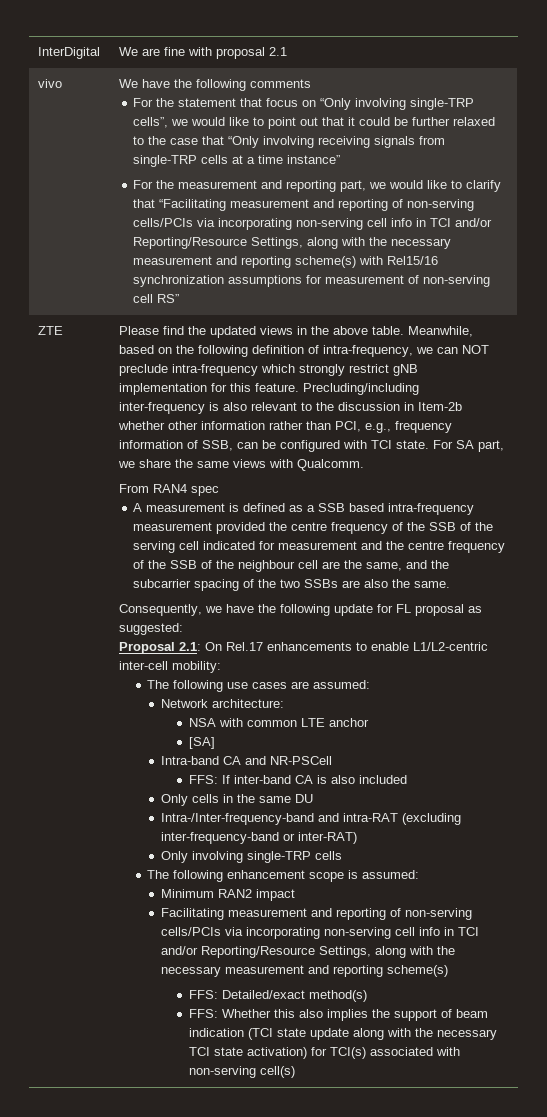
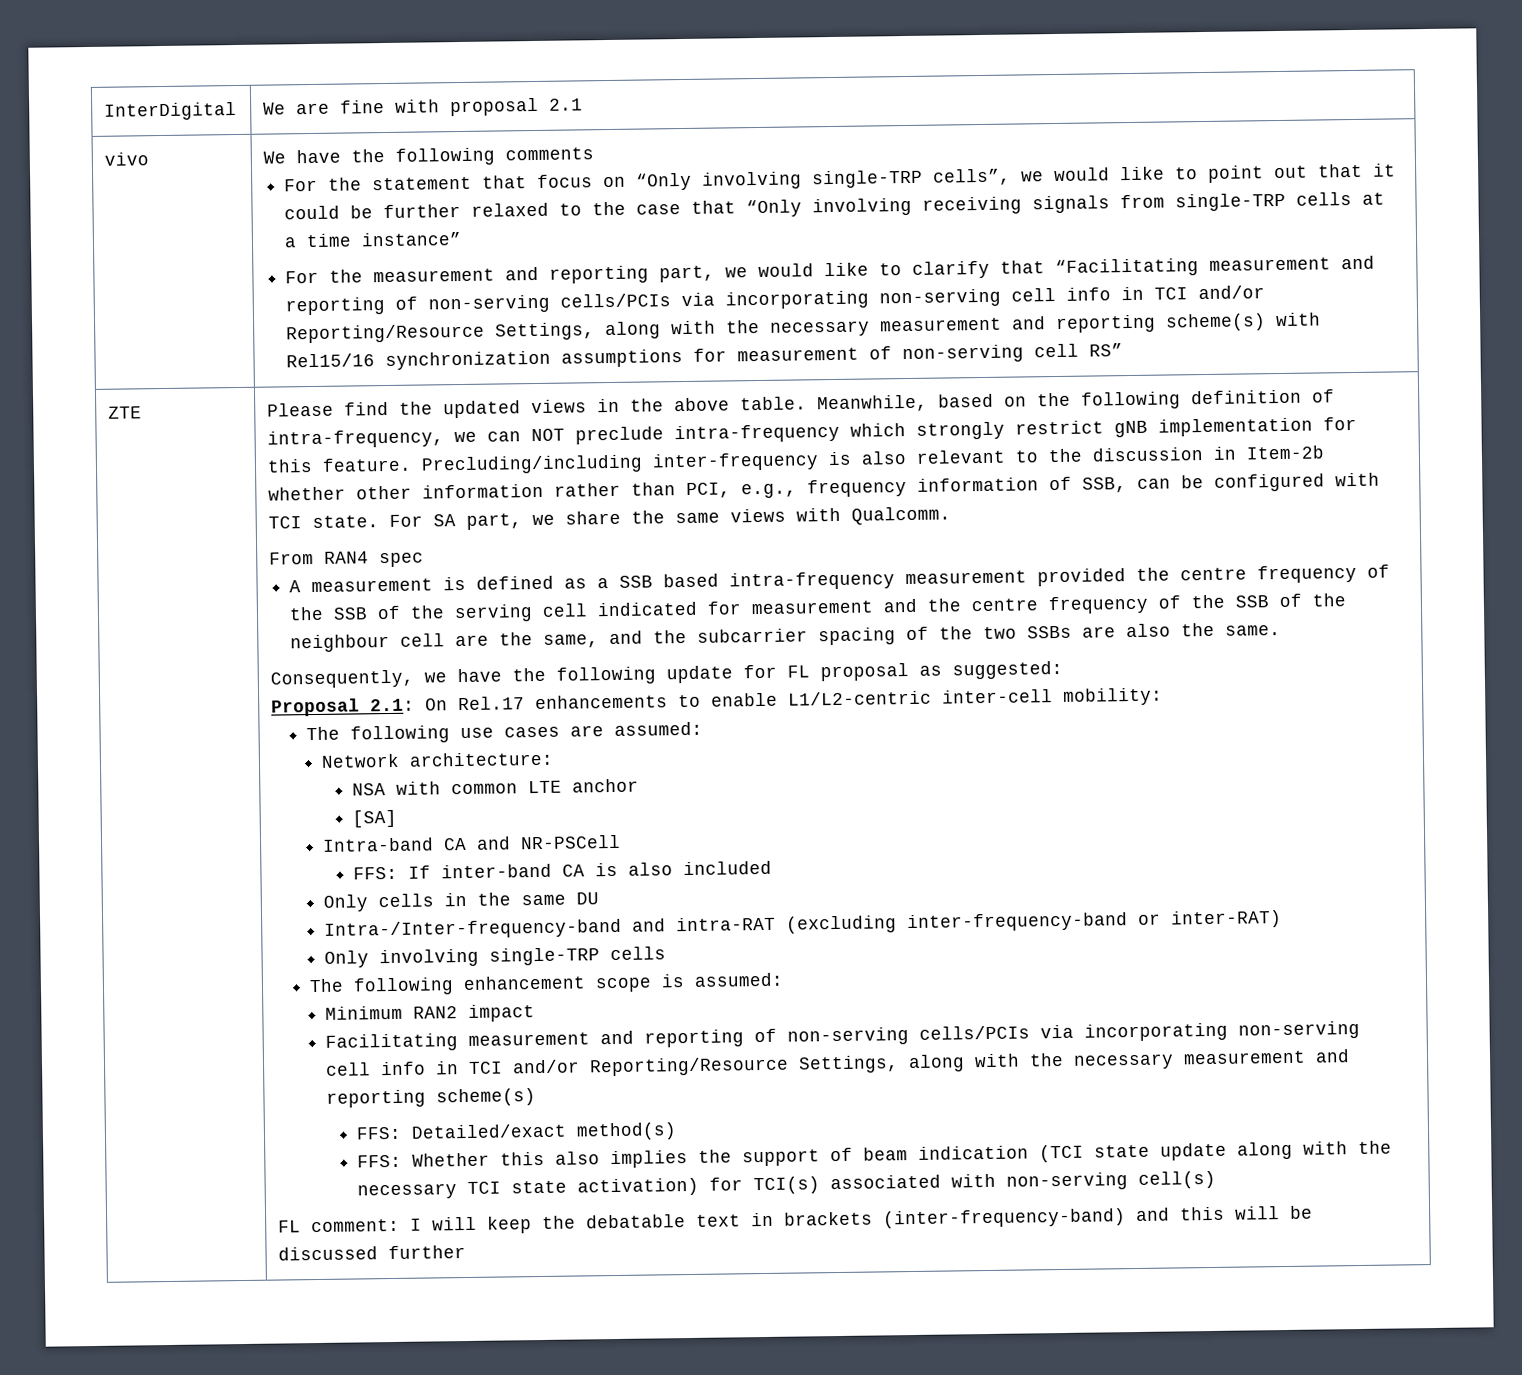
(295, 1072) none -> [278,1205,1314,1234] [278,1245,467,1261] // FL comment: I will keep the debatable text in brackets (inter-frequency-band) and this will be discussed further

